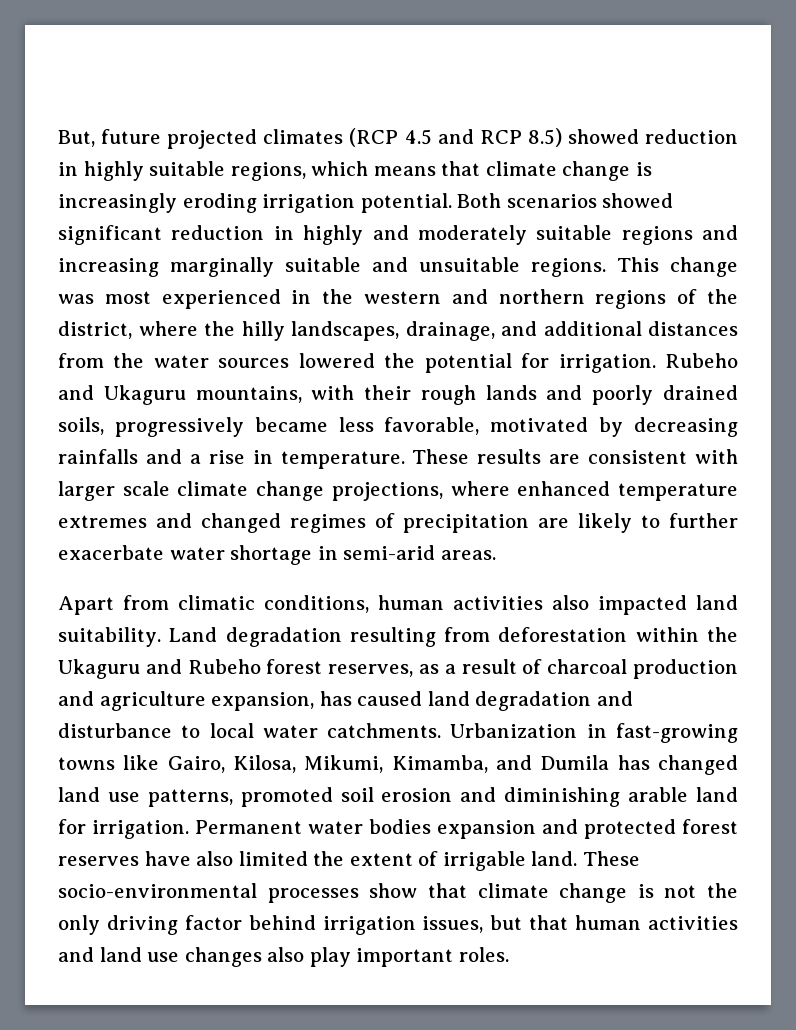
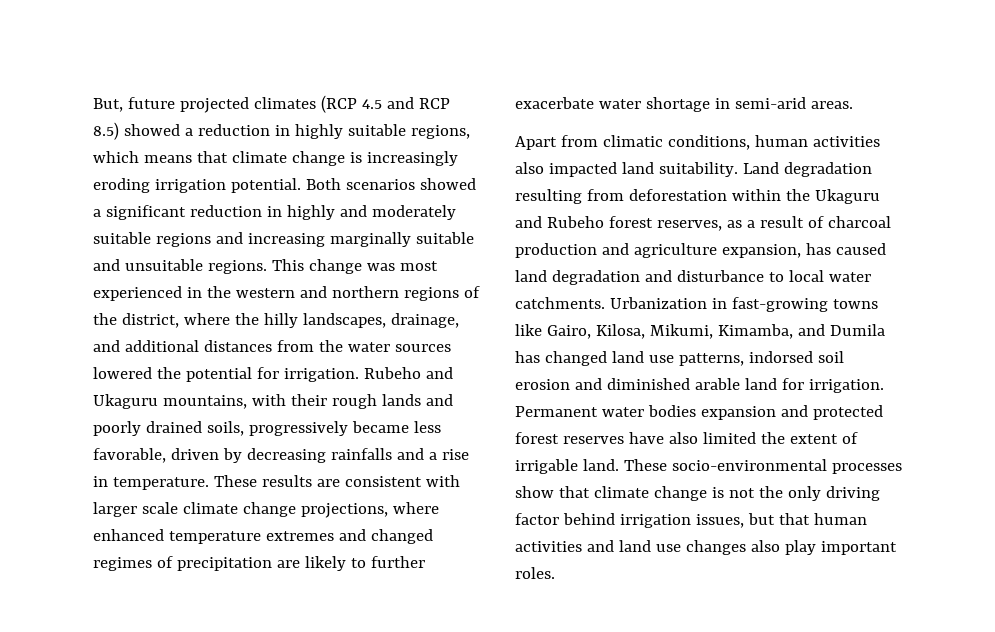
(639, 136) none -> [184,128,193,136] a
(674, 200) none -> [93,209,101,217] a
[490,417,589,432] motivated -> [170,448,219,460] driven
[240,787,333,807] promoted -> [748,351,813,363] indorsed
[504,787,621,807] diminishing -> [606,378,690,390] diminished

